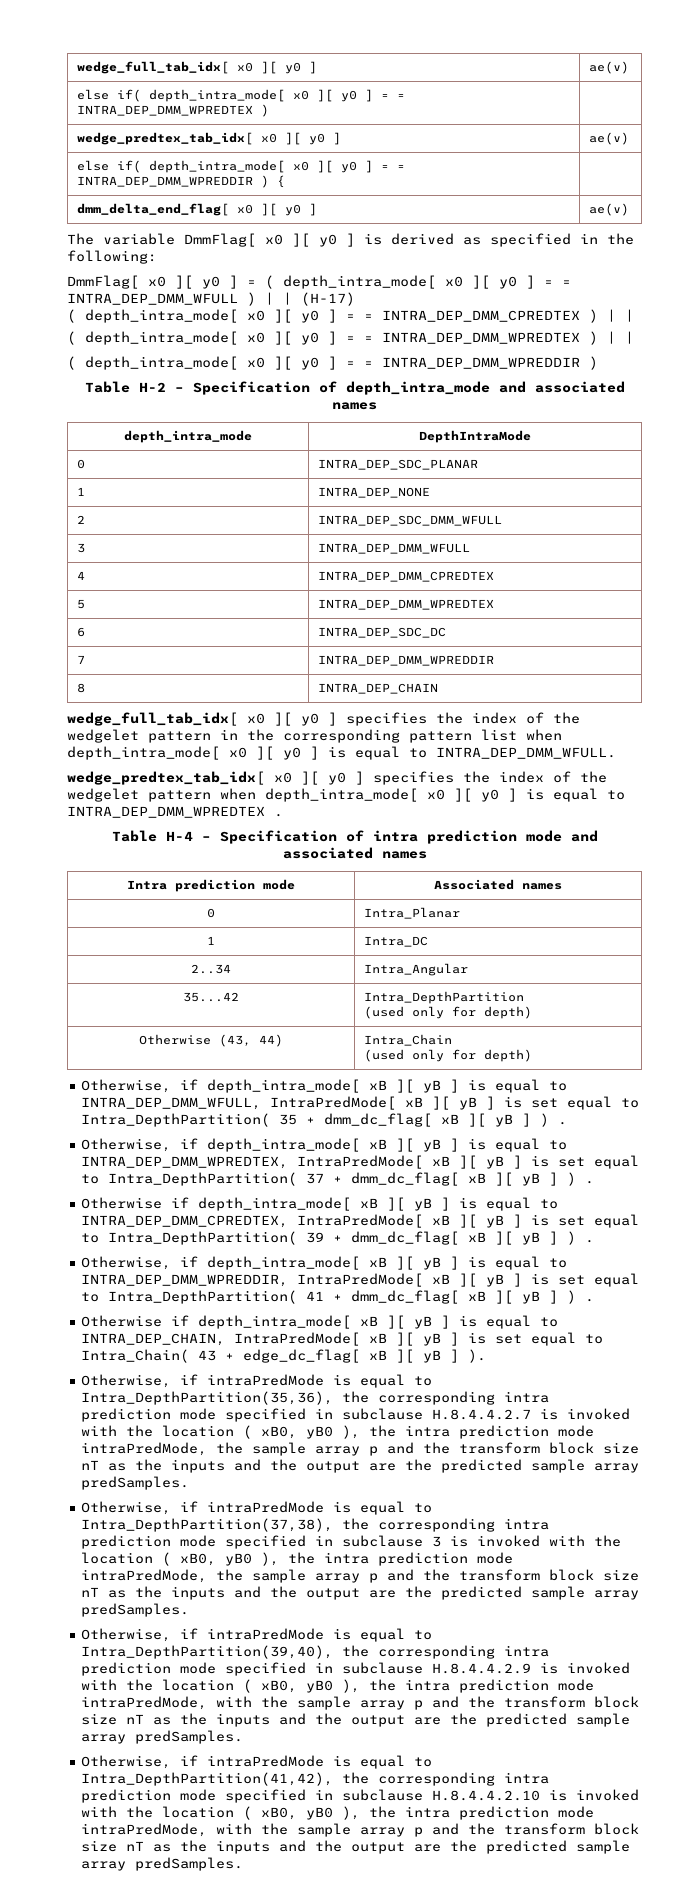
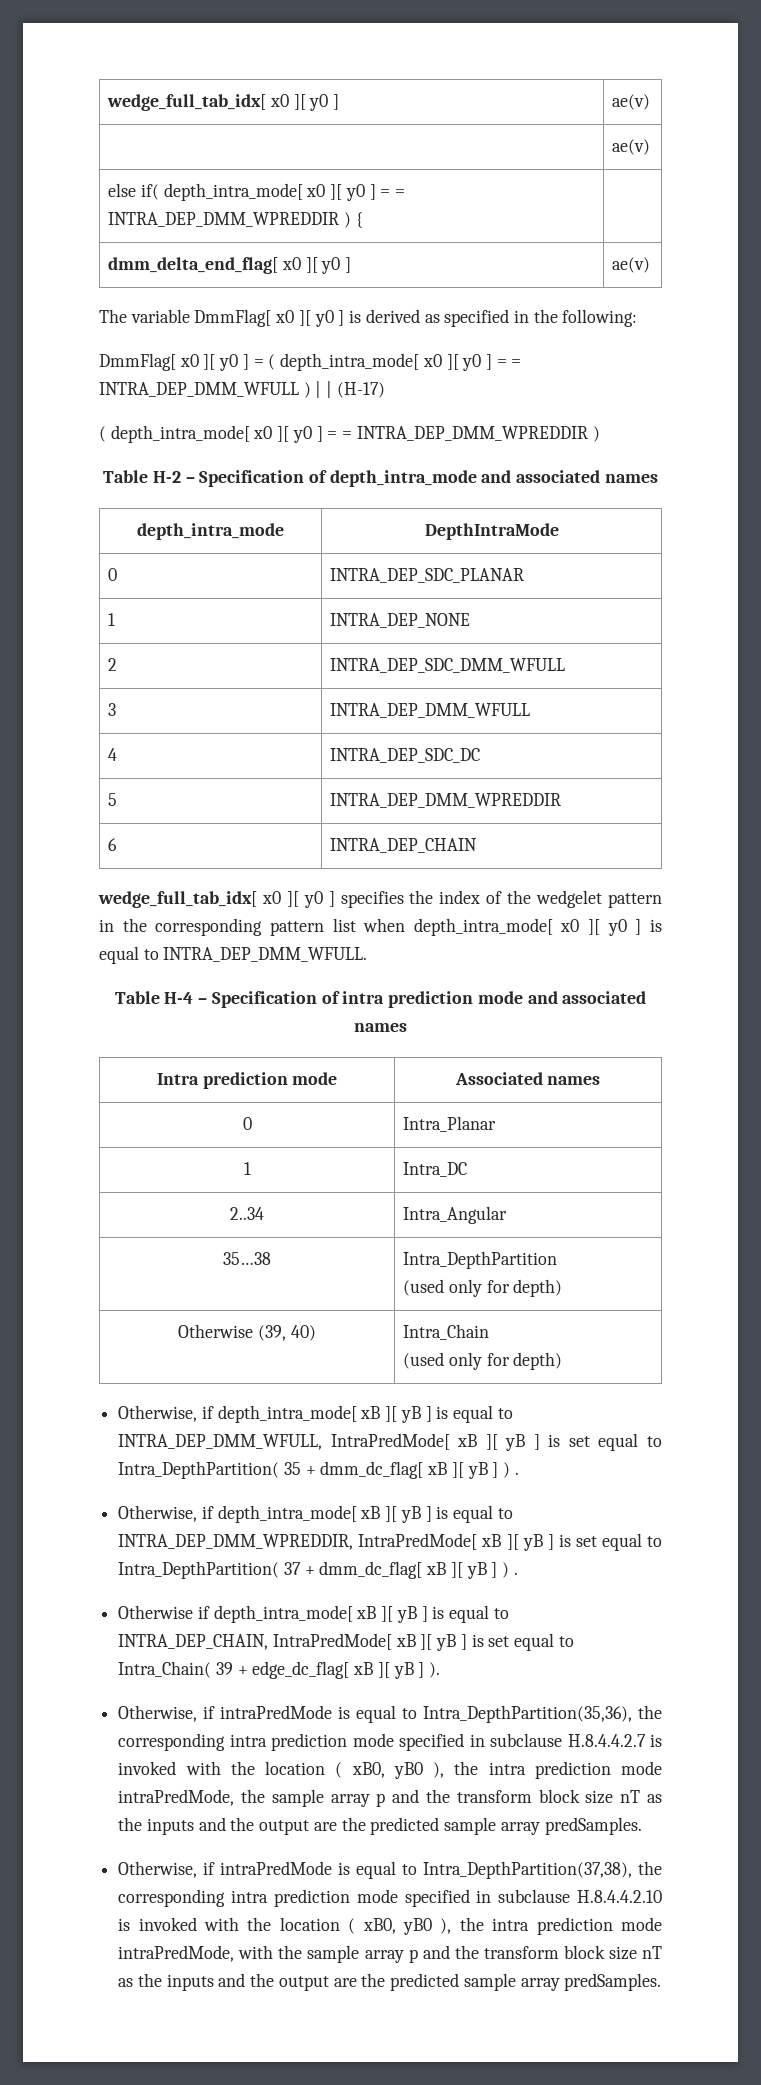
[77,89,406,102] [77,104,270,117] [77,132,342,145] else if( depth_intra_mode[ x0 ][ y0 ] = = INTRA_DEP_DMM_WPREDTEX ) | // wedge_predtex_tab_idx[ x0 ][ y0 ] -> (651, 102) none
[67,309,634,323] [67,331,634,345] // ( depth_intra_mode[ x0 ][ y0 ] = = INTRA_DEP_DMM_CPREDTEX ) | | // ( depth_intra_mode[ x0 ][ y0 ] = = INTRA_DEP_DMM_WPREDTEX ) | | -> (385, 390) none
[318,571,495,582] INTRA_DEP_DMM_CPREDTEX -> [330,748,481,763] INTRA_DEP_SDC_DC
[318,599,495,610] INTRA_DEP_DMM_WPREDTEX -> [330,793,562,808] INTRA_DEP_DMM_WPREDDIR
[318,627,447,638] [77,655,86,664] [318,655,495,666] [77,683,86,693] | INTRA_DEP_SDC_DC // 7 | INTRA_DEP_DMM_WPREDDIR // 8 -> (118, 844) none
[67,771,607,785] [67,788,625,802] [67,806,283,818] // wedge_predtex_tab_idx[ x0 ][ y0 ] specifies the index of the wedgelet pattern when depth_intra_mode[ x0 ][ y0 ] is equal to INTRA_DEP_DMM_WPREDTEX . -> (368, 954) none
[183,992,239,1002] 35...42 -> [223,1252,271,1265] 35…38
[219,1034,283,1047] (43, 44) -> [258,1325,316,1341] (39, 40)
[81,1156,289,1169] INTRA_DEP_DMM_WPREDTEX, -> [118,1534,354,1550] INTRA_DEP_DMM_WPREDDIR,
[81,1197,559,1211] [81,1214,640,1228] [81,1231,595,1245] [81,1256,568,1270] [81,1273,640,1287] [81,1290,595,1304] // Otherwise if depth_intra_mode[ xB ][ yB ] is equal to INTRA_DEP_DMM_CPREDTEX, IntraPredMode[ xB ][ yB ] is set equal to Intra_DepthPartition( 39 + dmm_dc_flag[ xB ][ yB ] ) . // Otherwise, if depth_intra_mode[ xB ][ yB ] is equal to INTRA_DEP_DMM_WPREDDIR, IntraPredMode[ xB ][ yB ] is set equal to Intra_DepthPartition( 41 + dmm_dc_flag[ xB ][ yB ] ) . -> (518, 1573) none
[198,1350,217,1361] 43 -> [215,1662,233,1675] 39
[432,1535,622,1547] [81,1552,514,1566] [81,1569,640,1583] [81,1586,640,1600] [81,1603,190,1617] [81,1628,433,1642] [81,1645,550,1659] [81,1662,631,1676] [81,1679,595,1693] [81,1696,640,1710] [81,1713,631,1727] [81,1730,244,1744] [81,1755,433,1769] [81,1772,550,1786] [81,1789,424,1803] 3 is invoked with the location ( xB0, yB0 ), the intra prediction mode intraPredMode, the sample array p and the transform block size nT as the inputs and the output are the predicted sample array predSamples. // Otherwise, if intraPredMode is equal to Intra_DepthPartition(39,40), the corresponding intra prediction mode specified in subclause H.8.4.4.2.9 is invoked with the location ( xB0, yB0 ), the intra prediction mode intraPredMode, with the sample array p and the transform block size nT as the inputs and the output are the predicted sample array predSamples. // Otherwise, if intraPredMode is equal to Intra_DepthPartition(41,42), the corresponding intra prediction mode specified in subclause -> (571, 1896) none

